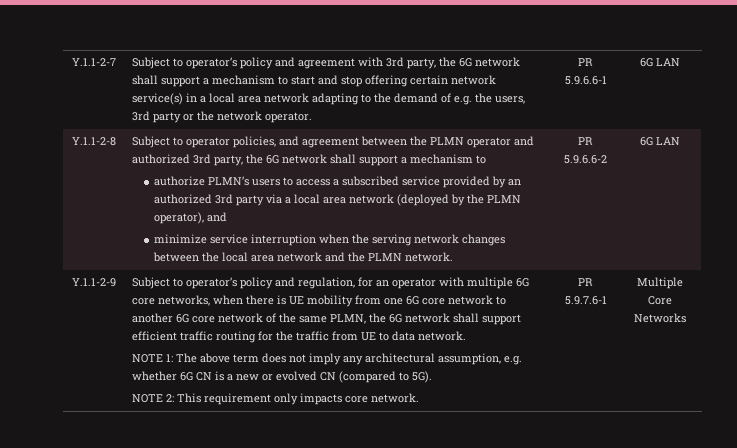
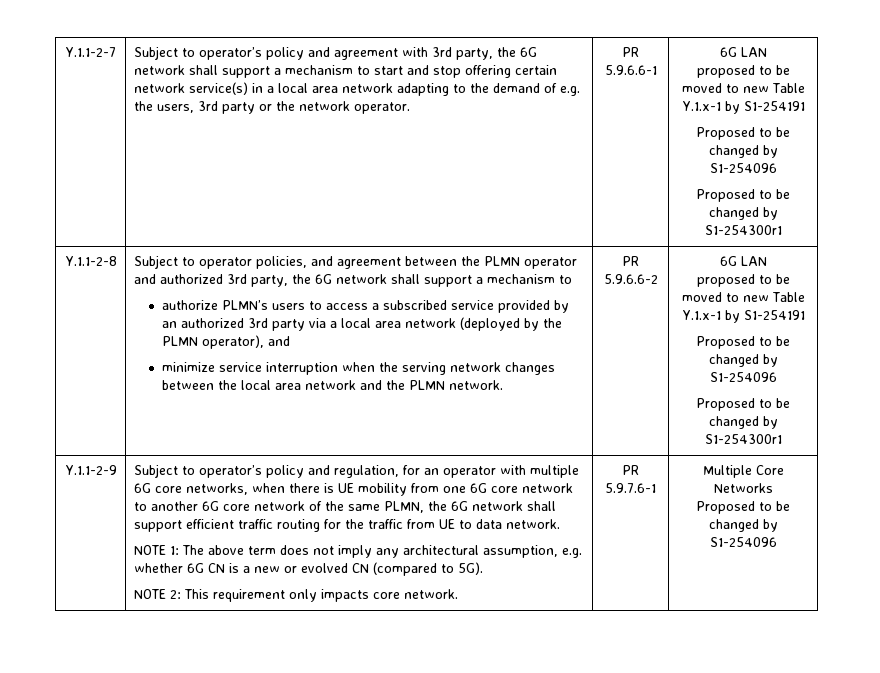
(680, 62) none -> [696,65,790,78] [681,83,805,93] [681,101,805,114] [696,127,790,140] [708,145,778,158] [709,163,777,173] [696,189,790,202] [708,207,778,220] [704,225,782,235] // proposed to be moved to new Table Y.1.x-1 by S1-254191 // Proposed to be changed by S1-254096 // Proposed to be changed by S1-254300r1
(680, 141) none -> [696,274,790,287] [681,292,805,302] [681,310,805,323] [696,336,790,349] [708,354,778,367] [709,372,777,382] [696,398,790,411] [708,416,778,429] [704,434,782,444] // proposed to be moved to new Table Y.1.x-1 by S1-254191 // Proposed to be changed by S1-254096 // Proposed to be changed by S1-254300r1
(686, 318) none -> [696,501,790,514] [708,519,778,532] [709,537,777,547] // Proposed to be changed by S1-254096

